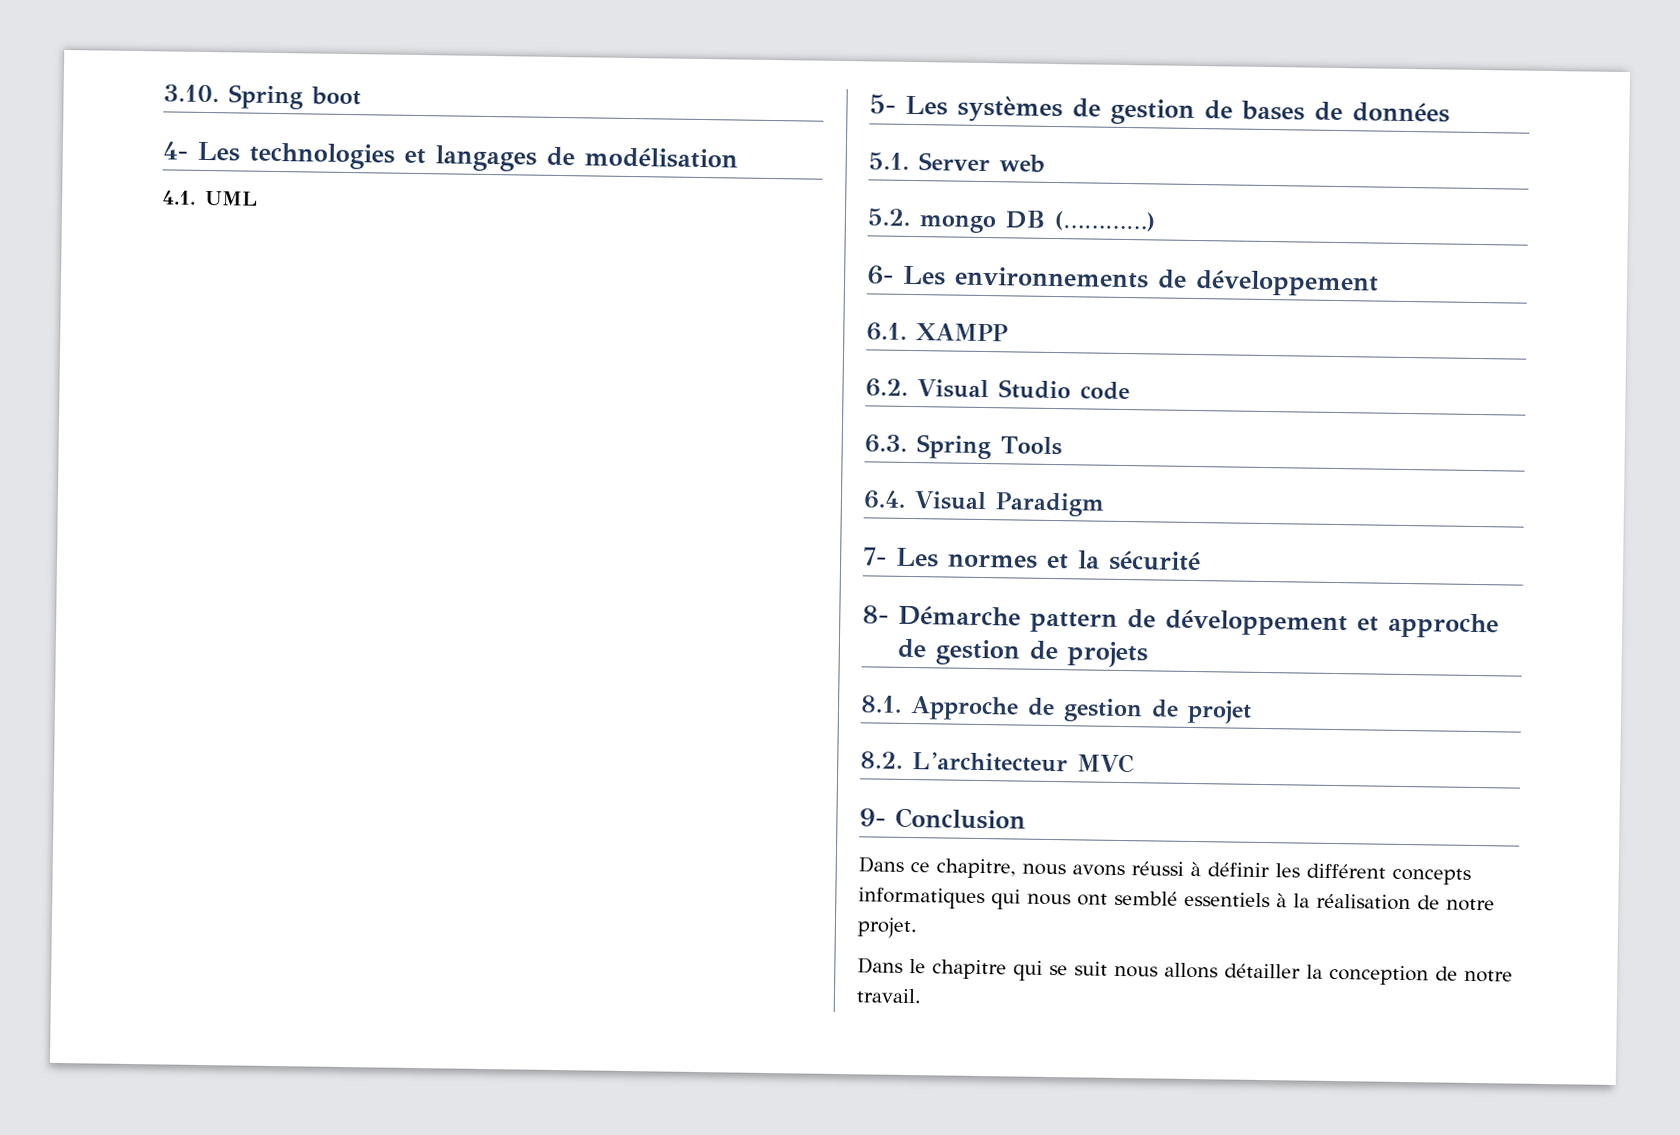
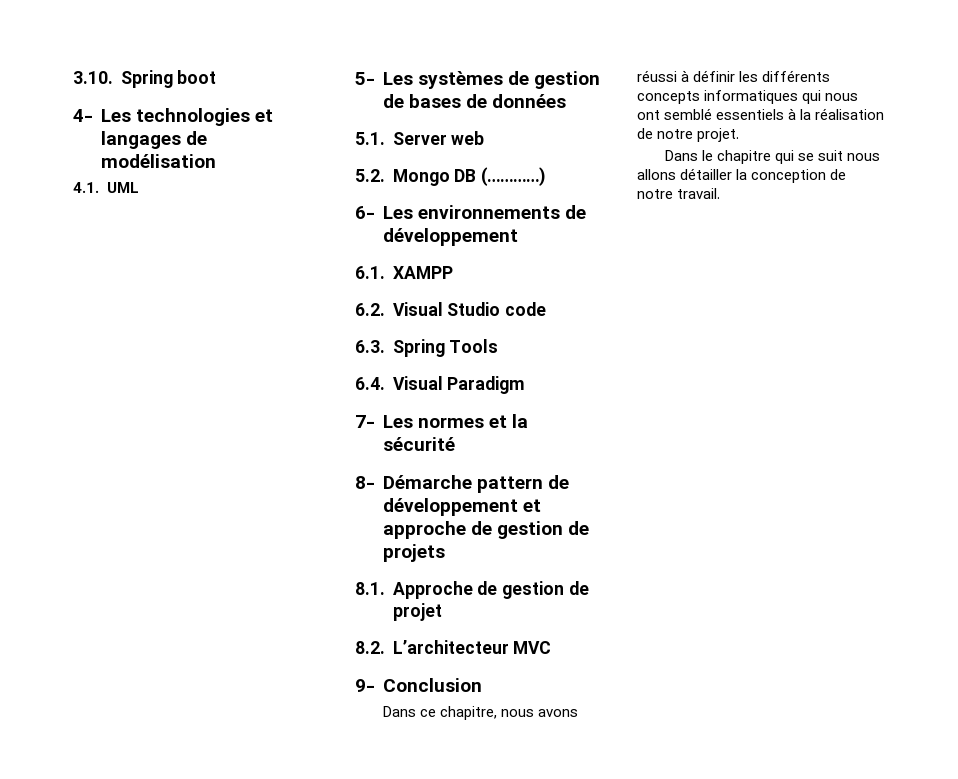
[919,214,997,234] mongo -> [392,169,450,186] Mongo
[1306,863,1386,879] différent -> [762,70,831,82] différents

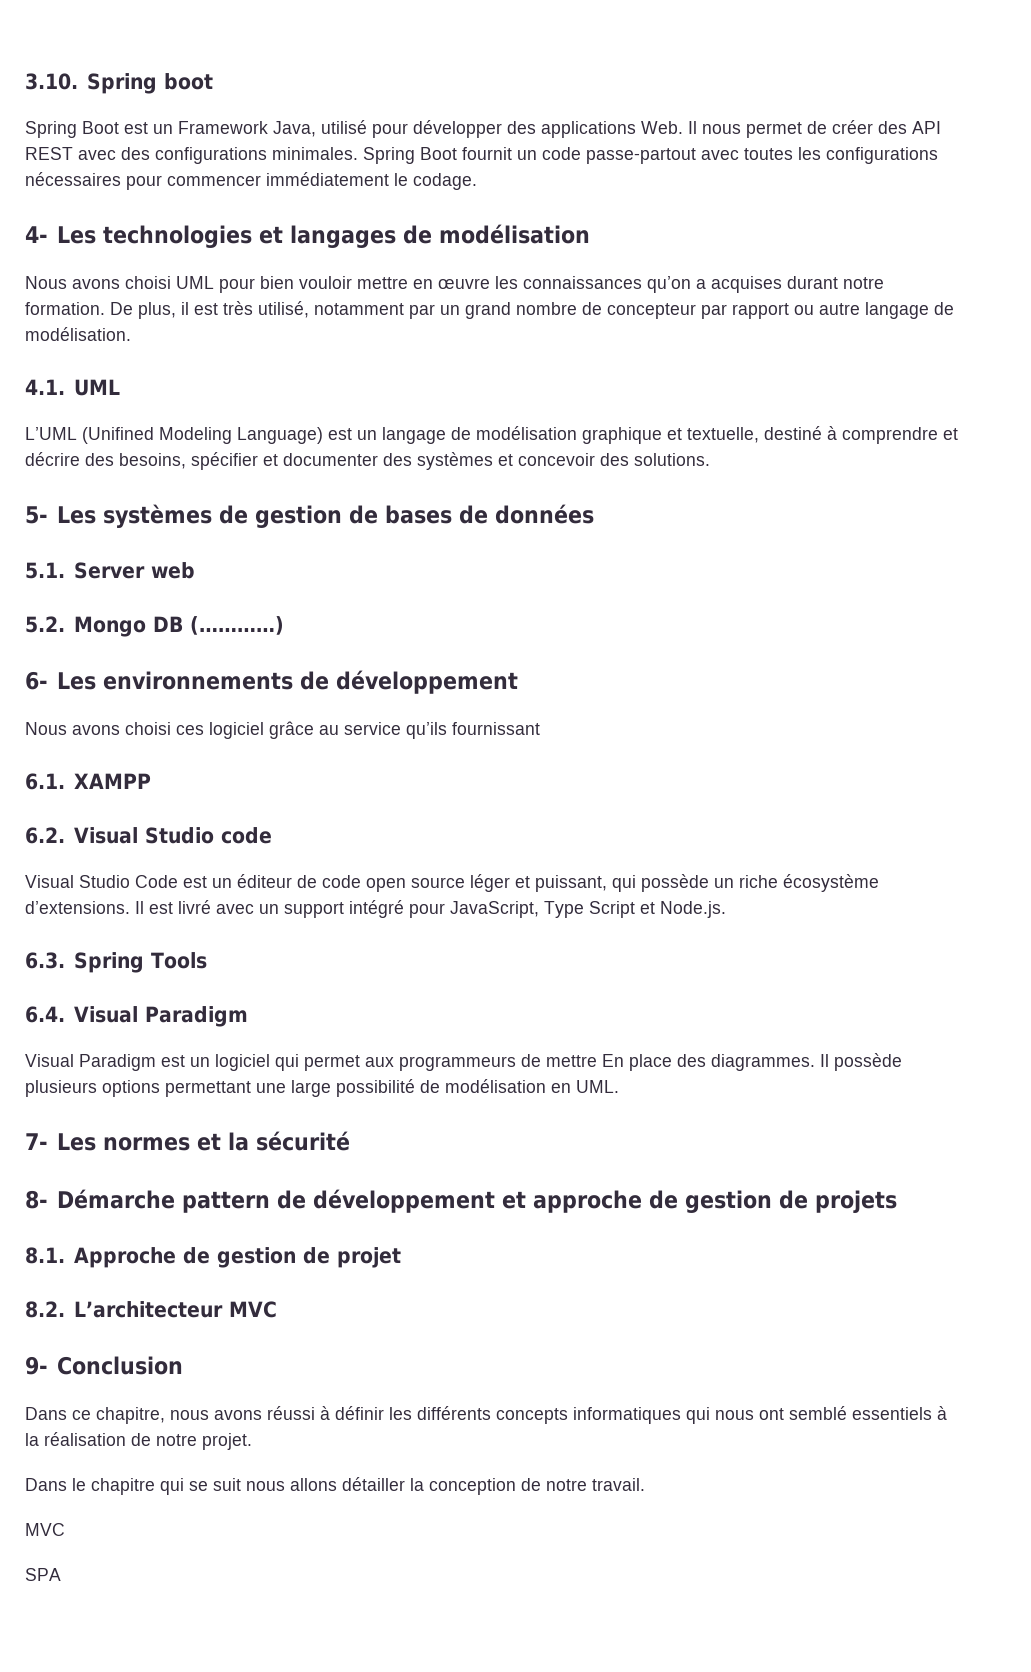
(217, 77) none -> [25,120,941,138] [25,147,938,164] [25,172,477,190] // Spring Boot est un Framework Java, utilisé pour développer des applications Web. Il nous permet de créer des API REST avec des configurations minimales. Spring Boot fournit un code passe-partout avec toutes les configurations nécessaires pour commencer immédiatement le codage.
[73,182,139,193] 4.1. UML -> [25,276,884,293] [25,301,954,319] [25,327,131,341] [25,379,120,396] [25,426,958,444] [25,452,710,470] Nous avons choisi UML pour bien vouloir mettre en œuvre les connaissances qu’on a acquises durant notre formation. De plus, il est très utilisé, notamment par un grand nombre de concepteur par rapport ou autre langage de modélisation. // 4.1. UML // L’UML (Unifined Modeling Language) est un langage de modélisation graphique et textuelle, destiné à comprendre et décrire des besoins, spécifier et documenter des systèmes et concevoir des solutions.
(518, 237) none -> [25,721,540,739] // Nous avons choisi ces logiciel grâce au service qu’ils fournissant
(546, 309) none -> [25,874,879,892] [25,900,726,918] // Visual Studio Code est un éditeur de code open source léger et puissant, qui possède un riche écosystème d’extensions. Il est livré avec un support intégré pour JavaScript, Type Script et Node.js.
(525, 385) none -> [25,1053,902,1071] [25,1079,619,1097] // Visual Paradigm est un logiciel qui permet aux programmeurs de mettre En place des diagrammes. Il possède plusieurs options permettant une large possibilité de modélisation en UML.
(721, 193) none -> [25,1523,65,1536] [25,1568,61,1581] // MVC // SPA

